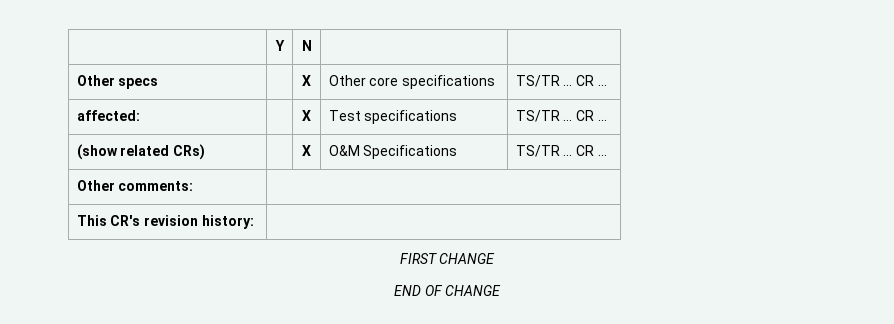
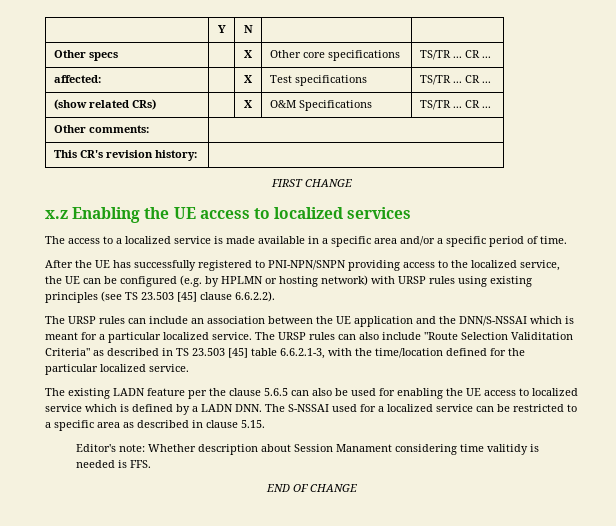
(496, 258) none -> [45,207,412,223] [45,236,567,247] [45,260,560,271] [45,275,532,287] [45,291,275,303] [45,316,574,327] [45,332,573,343] [45,348,525,359] [45,364,189,375] [45,388,578,399] [45,404,577,415] [45,420,265,431] [76,444,540,455] [76,460,152,468] // x.z Enabling the UE access to localized services // The access to a localized service is made available in a specific area and/or a specific period of time. // After the UE has successfully registered to PNI-NPN/SNPN providing access to the localized service, the UE can be configured (e.g. by HPLMN or hosting network) with URSP rules using existing principles (see TS 23.503 [45] clause 6.6.2.2). // The URSP rules can include an association between the UE application and the DNN/S-NSSAI which is meant for a particular localized service. The URSP rules can also include "Route Selection Validitation Criteria" as described in TS 23.503 [45] table 6.6.2.1-3, with the time/location defined for the particular localized service. // The existing LADN feature per the clause 5.6.5 can also be used for enabling the UE access to localized service which is defined by a LADN DNN. The S-NSSAI used for a localized service can be restricted to a specific area as described in clause 5.15. // Editor's note: Whether description about Session Manament considering time valitidy is needed is FFS.

